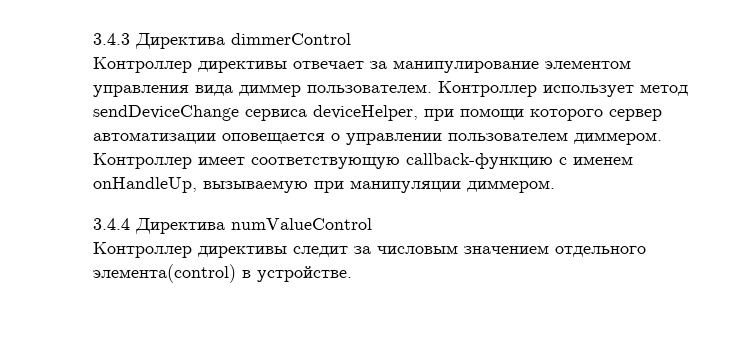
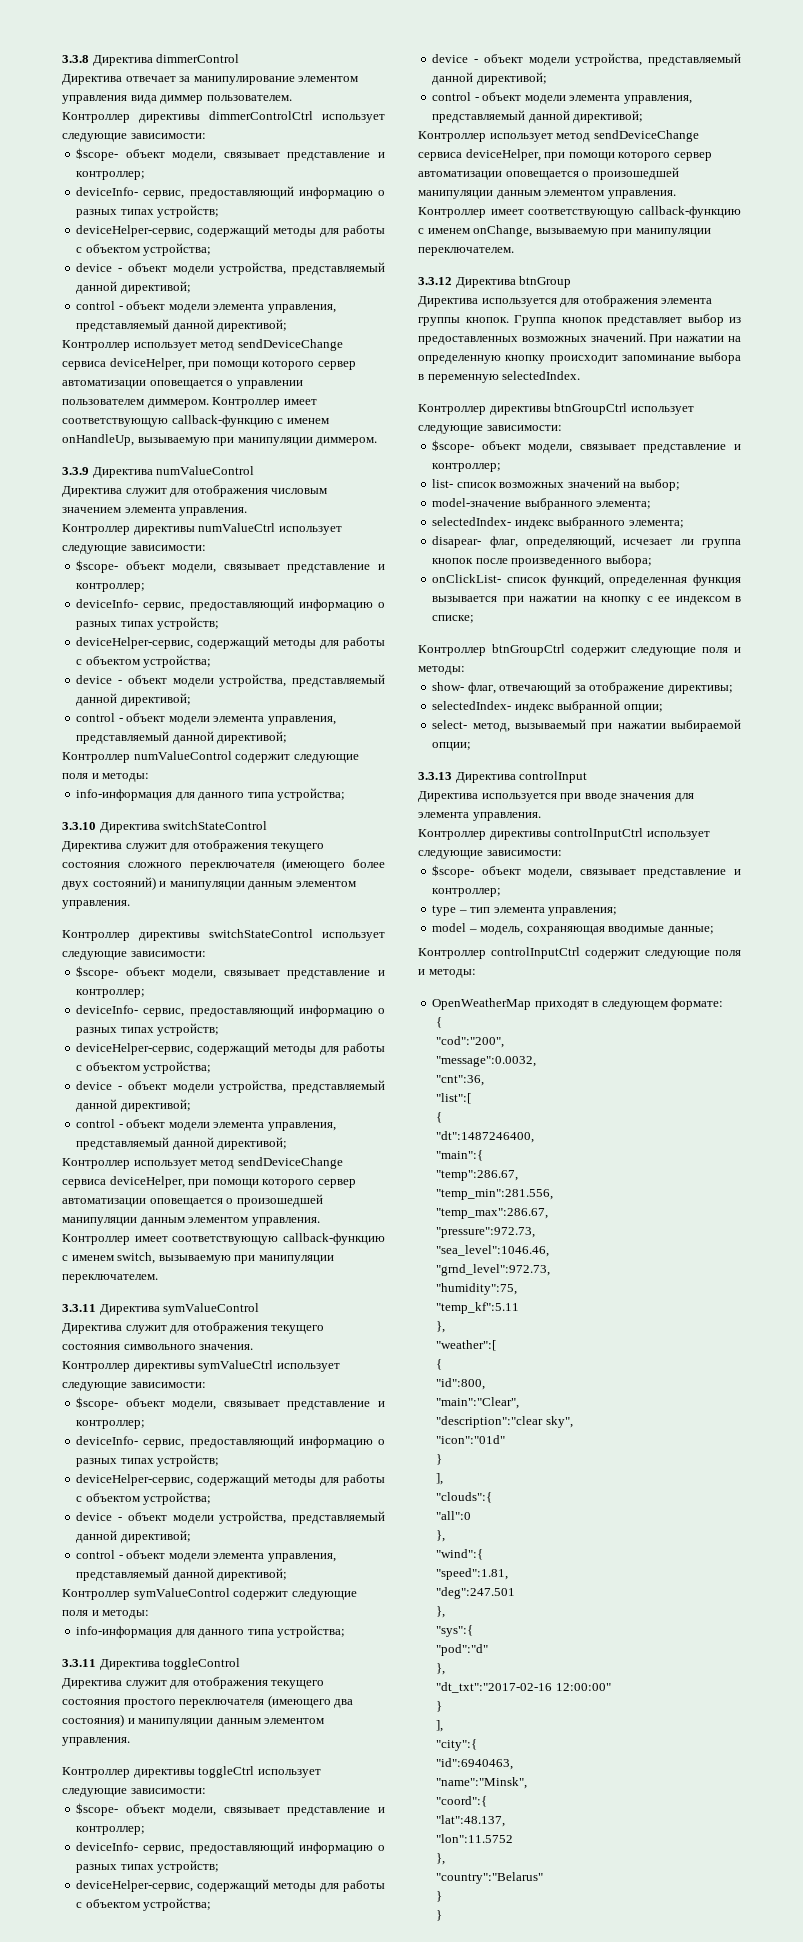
[93,33,130,45] 3.4.3 -> [62,55,89,63] 3.3.8
[93,57,287,73] Контроллер директивы -> [62,74,122,85] Директива
(432, 88) none -> [62,111,385,123] [62,133,206,142] [76,148,385,161] [76,171,146,180] [76,186,385,199] [76,205,220,218] [76,224,385,237] [76,243,212,256] [76,262,385,275] [76,281,191,294] [76,301,336,313] [76,319,288,332] // Контроллер директивы dimmerControlCtrl использует следующие зависимости: // $scope- объект модели, связывает представление и контроллер; // deviceInfo- сервис, предоставляющий информацию о разных типах устройств; // deviceHelper-сервис, содержащий методы для работы с объектом устройства; // device - объект модели устройства, представляемый данной директивой; // control - объект модели элемента управления, представляемый данной директивой; //
[93,218,130,230] 3.4.4 -> [62,467,89,475] 3.3.9
[93,242,646,258] [93,264,352,283] Контроллер директивы следит за числовым значением отдельного элемента(control) в устройстве. -> [62,485,328,497] [62,507,248,516] [62,523,342,535] [62,545,206,554] [76,560,385,573] [76,583,146,592] [76,598,385,611] [76,617,220,630] [76,636,385,649] [76,655,212,668] [76,674,385,687] [76,693,191,706] [76,713,336,725] [76,731,288,744] [62,751,359,763] [62,773,150,782] [76,788,346,801] [62,821,268,833] [62,840,325,852] [62,858,385,871] [62,877,356,890] [62,900,130,909] [62,929,385,941] [62,951,206,960] [76,966,385,979] [76,989,146,998] [76,1004,385,1017] [76,1023,220,1036] [76,1042,385,1055] [76,1061,212,1074] [76,1080,385,1093] [76,1099,191,1112] [76,1119,336,1131] [76,1137,288,1150] [62,1157,343,1169] [62,1176,356,1188] [62,1194,323,1207] [62,1217,320,1226] [62,1233,385,1245] [62,1252,334,1264] [62,1274,158,1283] [62,1303,260,1315] [62,1322,325,1334] [62,1344,254,1350] [62,1360,340,1372] [62,1382,206,1391] [76,1397,385,1410] [76,1420,146,1429] [76,1435,385,1448] [76,1454,220,1467] [76,1473,385,1486] [76,1492,212,1505] [76,1511,385,1524] [76,1530,191,1543] [76,1550,336,1562] [76,1568,288,1581] [62,1588,357,1600] [62,1610,150,1619] [76,1625,346,1638] [62,1658,241,1670] [62,1677,325,1689] [62,1695,354,1708] [62,1714,325,1727] [62,1737,130,1746] [62,1766,321,1778] [62,1788,206,1797] [76,1803,385,1816] [76,1826,146,1835] [76,1841,385,1854] [76,1860,220,1873] [76,1879,385,1892] [76,1898,212,1911] [432,53,741,66] [432,72,547,85] [432,92,692,104] [432,110,644,123] [418,130,699,142] [418,149,712,161] [418,167,679,180] [418,190,676,199] [418,206,741,218] [418,225,711,237] [418,247,514,256] [418,276,572,288] [418,295,713,307] [418,314,741,326] [418,332,741,345] [418,352,741,364] [418,371,581,383] [418,403,694,415] [418,425,562,434] [432,440,741,453] [432,463,502,472] [432,478,680,491] [432,498,652,510] [432,517,684,529] [432,535,741,548] [432,555,652,567] [432,573,741,586] [432,596,741,605] [432,615,475,623] [418,644,741,656] [418,666,465,675] [432,681,733,694] [432,700,663,713] [432,719,741,732] [432,742,472,751] [418,771,588,783] [418,791,694,802] [418,812,541,821] [418,828,710,840] [418,850,562,859] [432,865,741,878] [432,888,502,897] [432,905,618,916] [432,923,714,935] [418,947,741,959] [418,969,476,978] [432,998,724,1010] [436,1017,443,1028] [436,1036,505,1048] [436,1056,537,1067] [436,1075,485,1086] [436,1093,472,1104] [436,1112,443,1123] [436,1131,535,1143] [436,1150,484,1161] [436,1170,519,1181] [436,1189,554,1200] [436,1208,549,1219] [436,1227,536,1238] [436,1245,550,1257] [436,1264,551,1276] [436,1283,518,1295] [436,1302,520,1314] [436,1321,446,1333] [436,1340,497,1351] [436,1359,443,1370] [436,1378,486,1390] [436,1397,520,1409] [436,1416,573,1428] [436,1435,506,1444] [436,1454,443,1465] [436,1473,444,1485] [436,1492,493,1503] [436,1511,472,1520] [436,1530,446,1542] [436,1549,484,1560] [436,1568,509,1580] [436,1587,516,1599] [436,1606,446,1618] [436,1625,474,1637] [436,1644,489,1656] [436,1663,446,1675] [436,1682,611,1693] [436,1701,443,1712] [436,1720,444,1732] [436,1739,478,1751] [436,1758,514,1770] [436,1777,528,1789] [436,1796,488,1807] [436,1815,506,1827] [436,1834,514,1843] [436,1853,446,1865] [436,1872,544,1884] [436,1891,443,1902] [436,1910,443,1921] Директива служит для отображения числовым значением элемента управления. // Контроллер директивы numValueCtrl использует следующие зависимости: // $scope- объект модели, связывает представление и контроллер; // deviceInfo- сервис, предоставляющий информацию о разных типах устройств; // deviceHelper-сервис, содержащий методы для работы с объектом устройства; // device - объект модели устройства, представляемый данной директивой; // control - объект модели элемента управления, представляемый данной директивой; // Контроллер numValueControl содержит следующие поля и методы: // info-информация для данного типа устройства; // 3.3.10 Директива switchStateControl // Директива служит для отображения текущего состояния сложного переключателя (имеющего более двух состояний) и манипуляции данным элементом управления. // Контроллер директивы switchStateControl использует следующие зависимости: // $scope- объект модели, связывает представление и контроллер; // deviceInfo- сервис, предоставляющий информацию о разных типах устройств; // deviceHelper-сервис, содержащий методы для работы с объектом устройства; // device - объект модели устройства, представляемый данной директивой; // control - объект модели элемента управления, представляемый данной директивой; // Контроллер использует метод sendDeviceChange сервиса deviceHelper, при помощи которого сервер автоматизации оповещается о произошедшей манипуляции данным элементом управления. Контроллер имеет соответствующую callback-функцию с именем switch, вызываемую при манипуляции переключателем. // 3.3.11 Директива symValueControl // Директива служит для отображения текущего состояния символьного значения. // Контроллер директивы symValueCtrl использует следующие зависимости: // $scope- объект модели, связывает представление и контроллер; // deviceInfo- сервис, предоставляющий информацию о разных типах устройств; // deviceHelper-сервис, содержащий методы для работы с объектом устройства; // device - объект модели устройства, представляемый данной директивой; // control - объект модели элемента управления, представляемый данной директивой; // Контроллер symValueControl содержит следующие поля и методы: // info-информация для данного типа устройства; // 3.3.11 Директива toggleControl // Директива служит для отображения текущего состояния простого переключателя (имеющего два состояния) и манипуляции данным элементом управления. // Контроллер директивы toggleCtrl использует следующие зависимости: // $scope- объект модели, связывает представление и контроллер; // deviceInfo- сервис, предоставляющий информацию о разных типах устройств; // deviceHelper-сервис, содержащий методы для работы с объектом устройства; // device - объект модели устройства, представляемый данной директивой; // control - объект модели элемента управления, представляемый данной директивой; // Контроллер использует метод sendDeviceChange сервиса deviceHelper, при помощи которого сервер автоматизации оповещается о произошедшей манипуляции данным элементом управления. Контроллер имеет соответствующую callback-функцию с именем onChange, вызываемую при манипуляции переключателем. // 3.3.12 Директива btnGroup // Директива используется для отображения элемента группы кнопок. Группа кнопок представляет выбор из предоставленных возможных значений. При нажатии на определенную кнопку происходит запоминание выбора в переменную selectedIndex. // Контроллер директивы btnGroupCtrl использует следующие зависимости: // $scope- объект модели, связывает представление и контроллер; // list- список возможных значений на выбор; // model-значение выбранного элемента; // selectedIndex- индекс выбранного элемента; // disapear- флаг, определяющий, исчезает ли группа кнопок после произведенного выбора; // onClickList- список функций, определенная функция вызывается при нажатии на кнопку с ее индексом в списке; // Контроллер btnGroupCtrl содержит следующие поля и методы: // show- флаг, отвечающий за отображение директивы; // selectedIndex- индекс выбранной опции; // select- метод, вызываемый при нажатии выбираемой опции; // 3.3.13 Директива controlInput // Директива используется при вводе значения для элемента управления. // Контроллер директивы controlInputCtrl использует следующие зависимости: // $scope- объект модели, связывает представление и контроллер; // type – тип элемента управления; // model – модель, сохраняющая вводимые данные; // Контроллер controlInputCtrl содержит следующие поля и методы: // OpenWeatherMap приходят в следующем формате: // { // "cod":"200", // "message":0.0032, // "cnt":36, // "list":[ // { // "dt":1487246400, // "main":{ // "temp":286.67, // "temp_min":281.556, // "temp_max":286.67, // "pressure":972.73, // "sea_level":1046.46, // "grnd_level":972.73, // "humidity":75, // "temp_kf":5.11 // }, // "weather":[ // { // "id":800, // "main":"Clear", // "description":"clear sky", // "icon":"01d" // } // ], // "clouds":{ // "all":0 // }, // "wind":{ // "speed":1.81, // "deg":247.501 // }, // "sys":{ // "pod":"d" // }, // "dt_txt":"2017-02-16 12:00:00" // } // ], // "city":{ // "id":6940463, // "name":"Minsk", // "coord":{ // "lat":48.137, // "lon":11.5752 // }, // "country":"Belarus" // } // }

